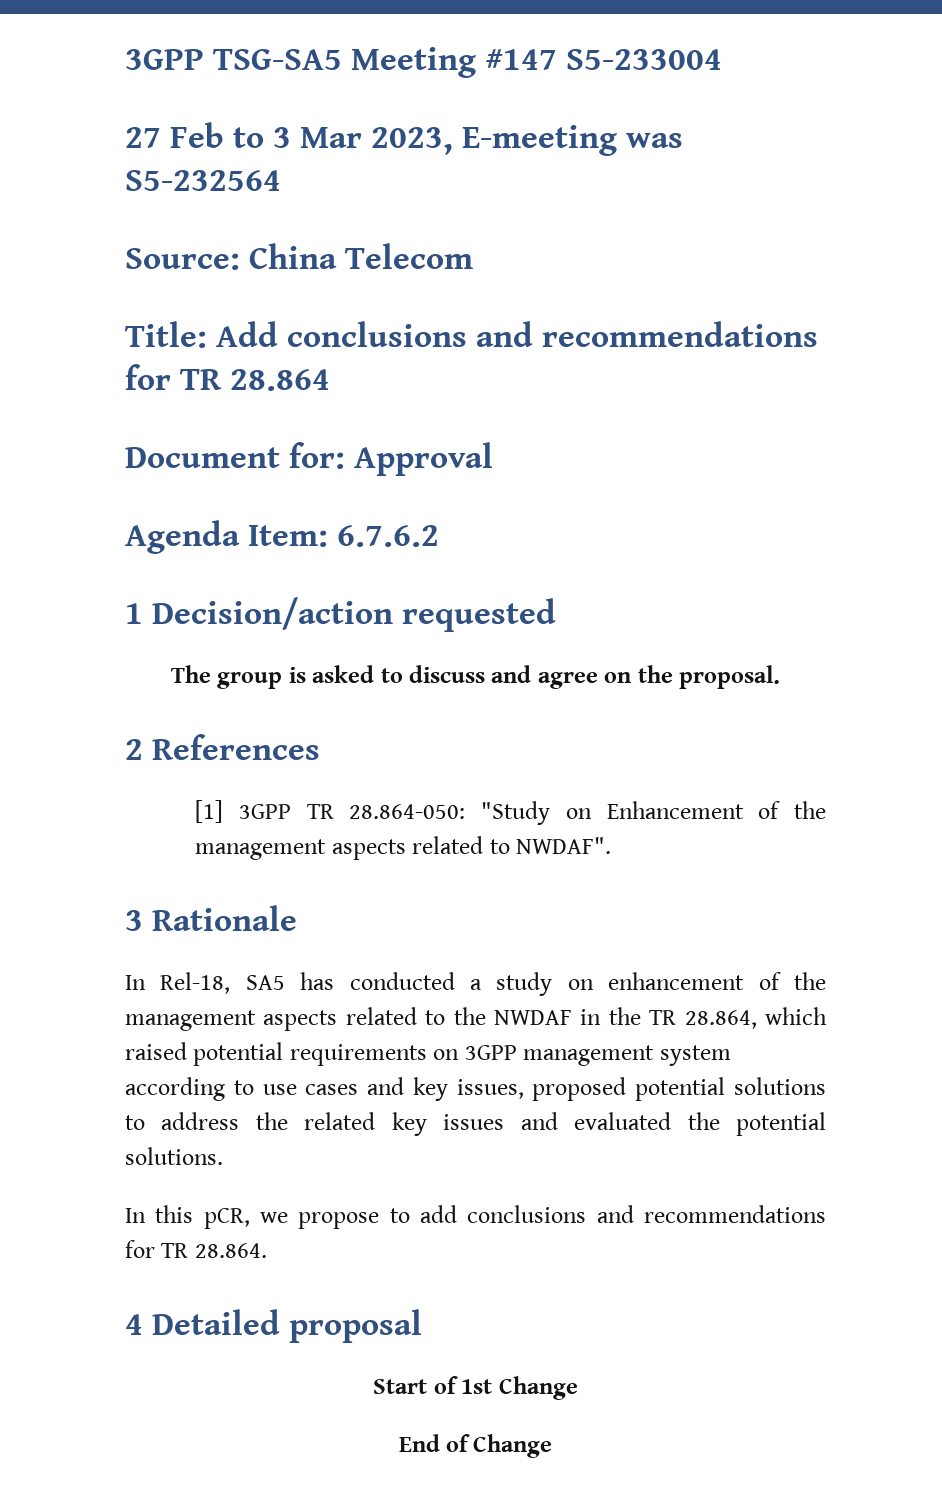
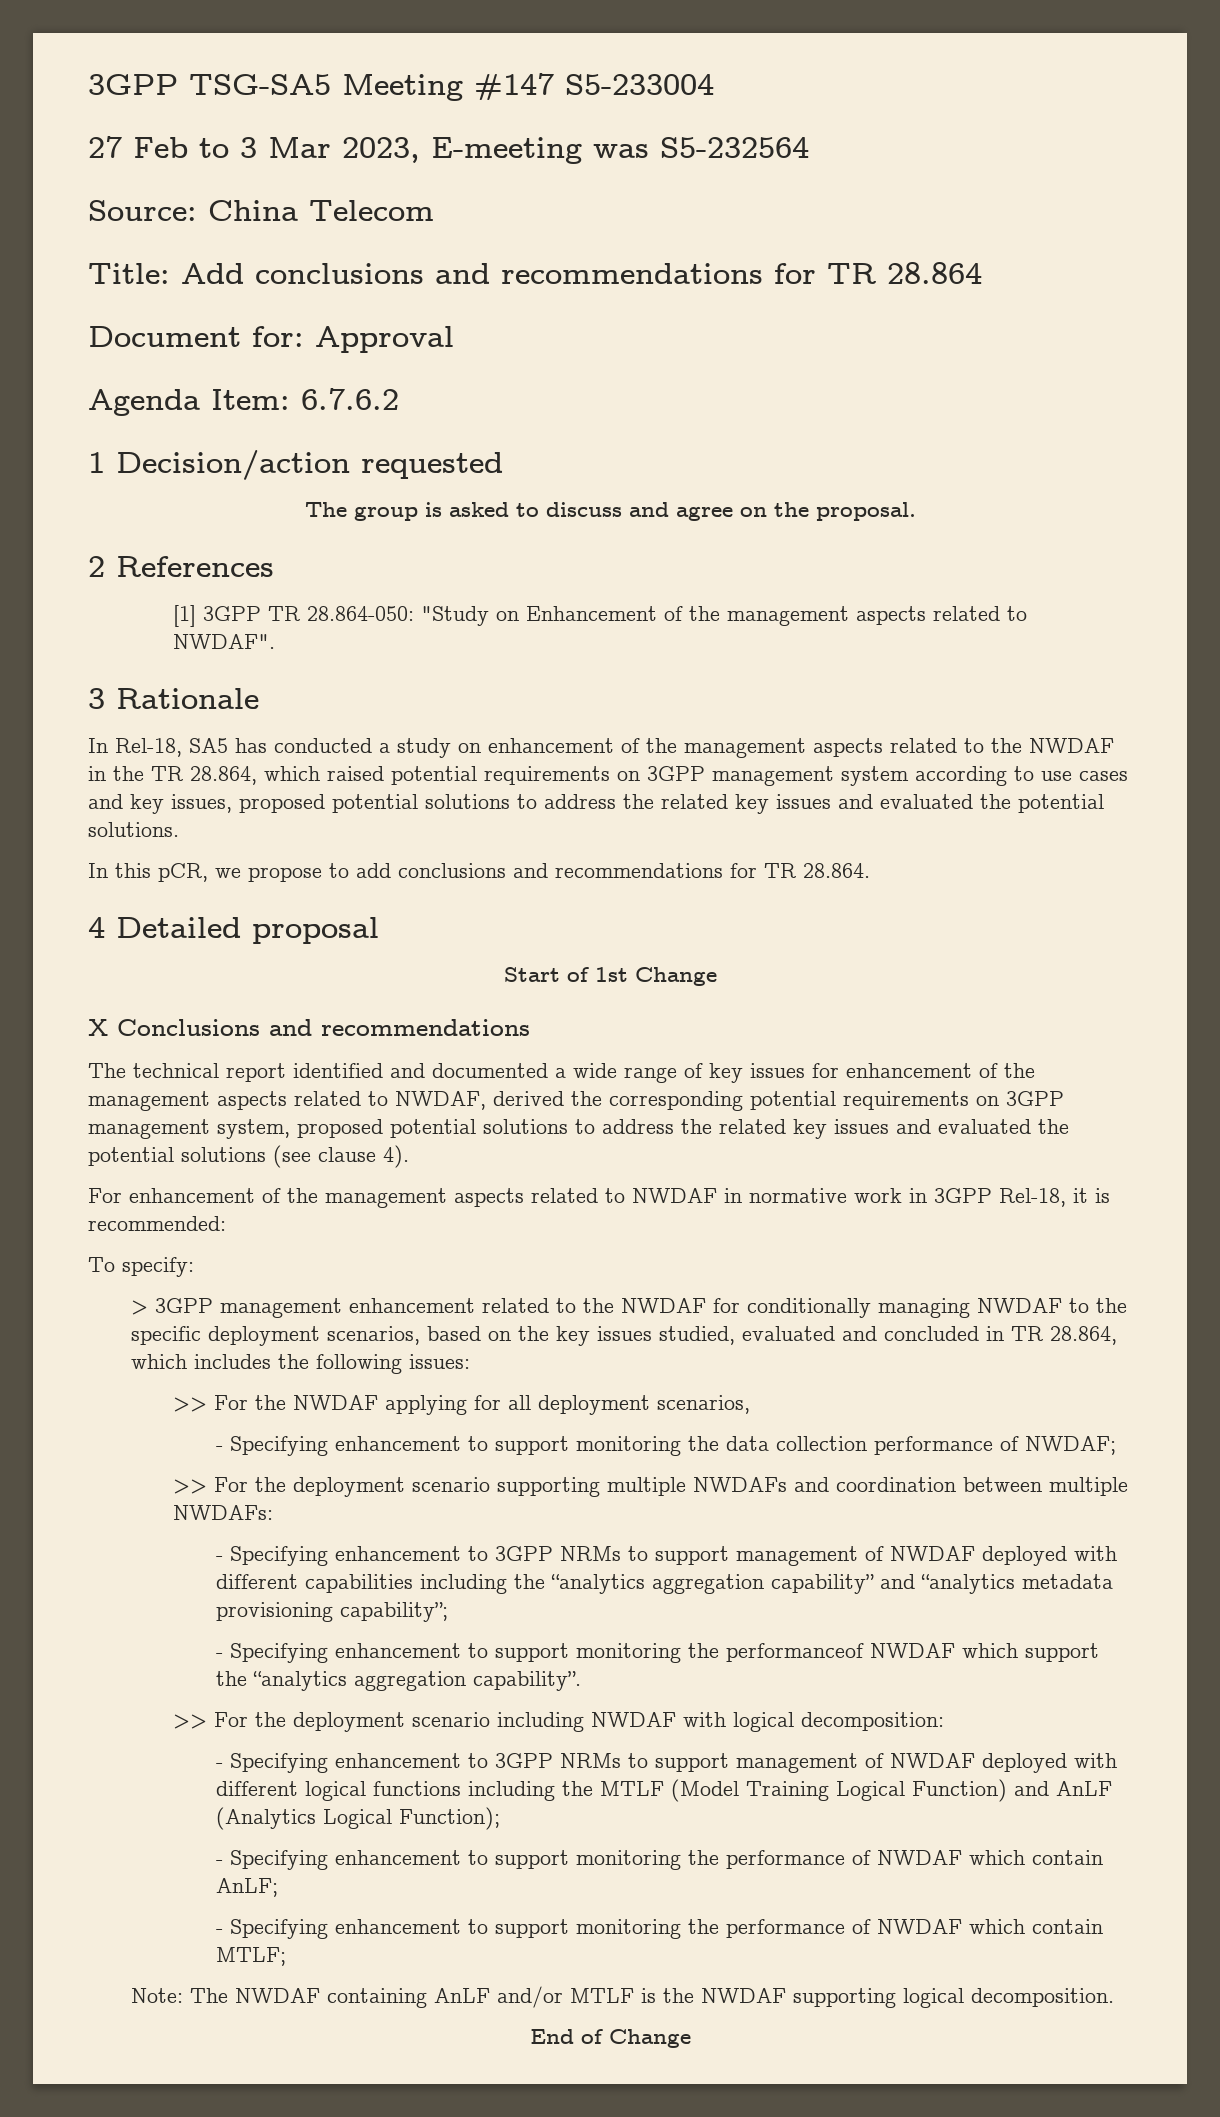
(578, 1388) none -> [88,1019,530,1036] [88,1063,1035,1083] [88,1091,1064,1111] [88,1119,1069,1139] [88,1145,409,1168] [88,1188,1110,1208] [88,1216,226,1231] [88,1257,194,1277] [130,1298,1127,1318] [130,1326,1117,1346] [130,1354,470,1374] [173,1395,751,1415] [215,1436,1116,1456] [173,1477,1129,1497] [173,1505,274,1520] [215,1546,1117,1566] [215,1574,1113,1594] [215,1602,448,1622] [215,1643,1099,1663] [215,1671,581,1691] [173,1712,945,1732] [215,1753,1117,1773] [215,1779,1112,1802] [215,1807,500,1830] [215,1850,1103,1870] [215,1878,278,1897] [215,1919,1103,1939] [215,1947,286,1966] [130,1986,1114,2008] // X Conclusions and recommendations // The technical report identified and documented a wide range of key issues for enhancement of the management aspects related to NWDAF, derived the corresponding potential requirements on 3GPP management system, proposed potential solutions to address the related key issues and evaluated the potential solutions (see clause 4). // For enhancement of the management aspects related to NWDAF in normative work in 3GPP Rel-18, it is recommended: // To specify: // > 3GPP management enhancement related to the NWDAF for conditionally managing NWDAF to the specific deployment scenarios, based on the key issues studied, evaluated and concluded in TR 28.864, which includes the following issues: // >> For the NWDAF applying for all deployment scenarios, // - Specifying enhancement to support monitoring the data collection performance of NWDAF; // >> For the deployment scenario supporting multiple NWDAFs and coordination between multiple NWDAFs: // - Specifying enhancement to 3GPP NRMs to support management of NWDAF deployed with different capabilities including the “analytics aggregation capability” and “analytics metadata provisioning capability”; // - Specifying enhancement to support monitoring the performanceof NWDAF which support the “analytics aggregation capability”. // >> For the deployment scenario including NWDAF with logical decomposition: // - Specifying enhancement to 3GPP NRMs to support management of NWDAF deployed with different logical functions including the MTLF (Model Training Logical Function) and AnLF (Analytics Logical Function); // - Specifying enhancement to support monitoring the performance of NWDAF which contain AnLF; // - Specifying enhancement to support monitoring the performance of NWDAF which contain MTLF; // Note: The NWDAF containing AnLF and/or MTLF is the NWDAF supporting logical decomposition.

